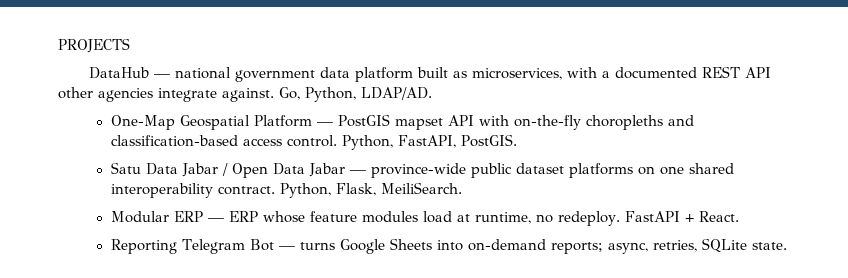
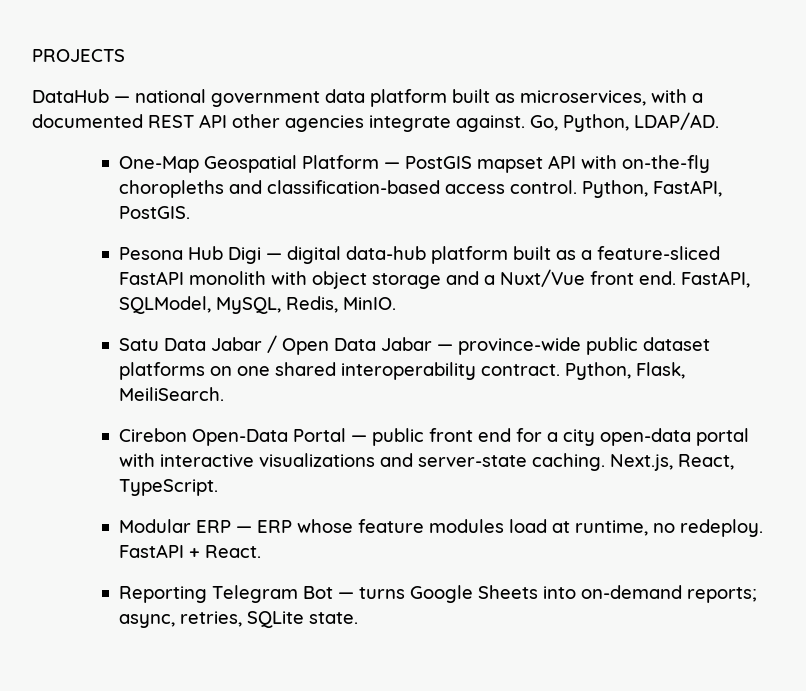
(517, 140) none -> [118,246,720,264] [118,269,750,289] [118,296,396,314] // Pesona Hub Digi — digital data-hub platform built as a feature-sliced FastAPI monolith with object storage and a Nuxt/Vue front end. FastAPI, SQLModel, MySQL, Redis, MinIO.
(462, 188) none -> [118,428,749,446] [118,453,734,471] [118,479,218,496] // Cirebon Open-Data Portal — public front end for a city open-data portal with interactive visualizations and server-state caching. Next.js, React, TypeScript.

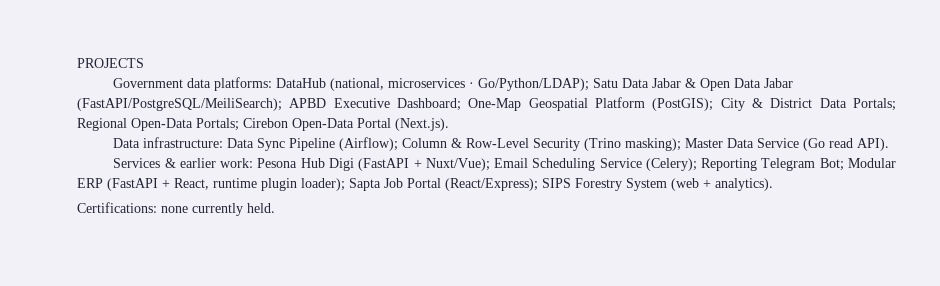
[32,89,703,107] [32,112,719,132] [118,155,710,173] [118,180,722,198] [118,206,190,219] [118,246,720,264] [118,269,750,289] [118,296,396,314] [118,335,710,355] [118,362,685,380] [118,387,224,401] [118,428,749,446] [118,453,734,471] [118,479,218,496] [118,519,763,537] [118,544,261,558] [118,585,757,603] [118,611,358,628] DataHub — national government data platform built as microservices, with a documented REST API other agencies integrate against. Go, Python, LDAP/AD. // One-Map Geospatial Platform — PostGIS mapset API with on-the-fly choropleths and classification-based access control. Python, FastAPI, PostGIS. // Pesona Hub Digi — digital data-hub platform built as a feature-sliced FastAPI monolith with object storage and a Nuxt/Vue front end. FastAPI, SQLModel, MySQL, Redis, MinIO. // Satu Data Jabar / Open Data Jabar — province-wide public dataset platforms on one shared interoperability contract. Python, Flask, MeiliSearch. // Cirebon Open-Data Portal — public front end for a city open-data portal with interactive visualizations and server-state caching. Next.js, React, TypeScript. // Modular ERP — ERP whose feature modules load at runtime, no redeploy. FastAPI + React. // Reporting Telegram Bot — turns Google Sheets into on-demand reports; async, retries, SQLite state. -> [113,77,794,91] [77,97,897,111] [77,118,449,131] [113,137,890,151] [113,158,896,171] [77,178,773,191] [77,202,275,216] Government data platforms: DataHub (national, microservices · Go/Python/LDAP); Satu Data Jabar & Open Data Jabar (FastAPI/PostgreSQL/MeiliSearch); APBD Executive Dashboard; One-Map Geospatial Platform (PostGIS); City & District Data Portals; Regional Open-Data Portals; Cirebon Open-Data Portal (Next.js). // Data infrastructure: Data Sync Pipeline (Airflow); Column & Row-Level Security (Trino masking); Master Data Service (Go read API). // Services & earlier work: Pesona Hub Digi (FastAPI + Nuxt/Vue); Email Scheduling Service (Celery); Reporting Telegram Bot; Modular ERP (FastAPI + React, runtime plugin loader); Sapta Job Portal (React/Express); SIPS Forestry System (web + analytics). // Certifications: none currently held.

